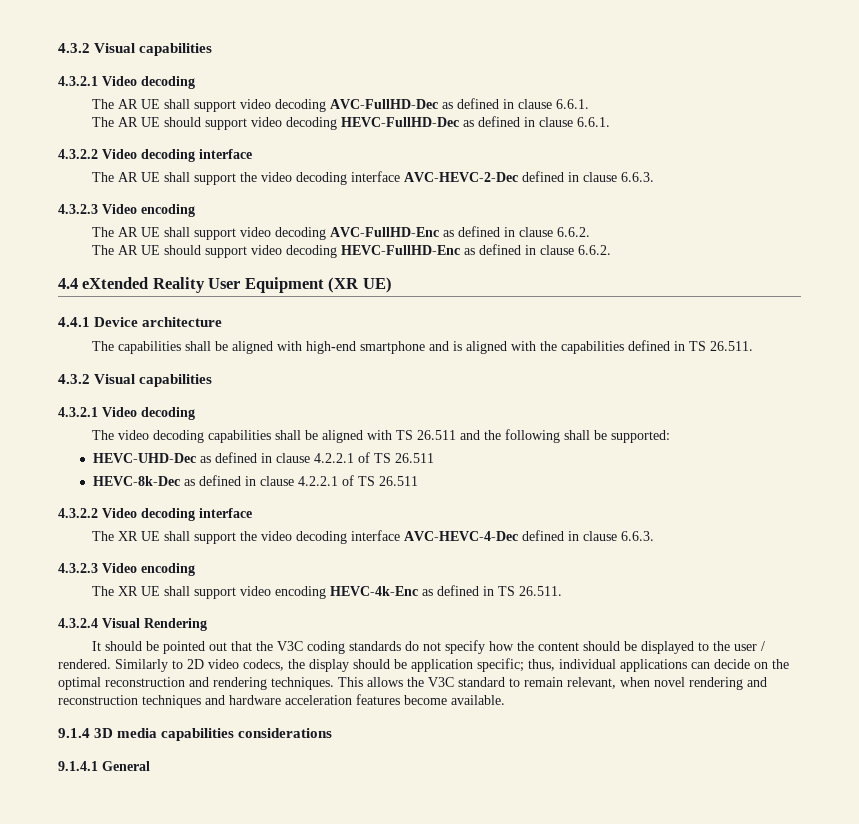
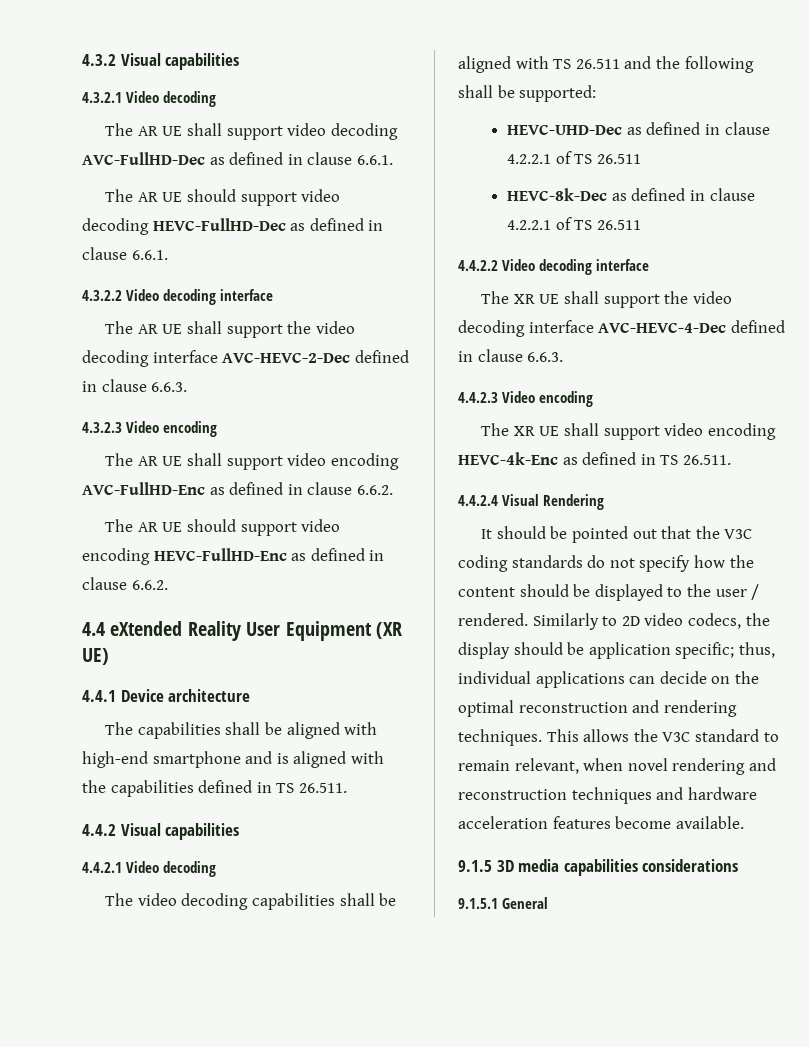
[274,227,326,240] decoding -> [330,453,399,470] encoding
[285,245,337,258] decoding -> [82,548,150,565] encoding
[58,374,213,387] [58,407,98,417] 4.3.2 Visual capabilities // 4.3.2.1 -> [82,823,240,840] [82,862,122,873] 4.4.2 Visual capabilities // 4.4.2.1
[58,508,98,518] 4.3.2.2 -> [458,260,498,271] 4.4.2.2
[58,563,98,573] 4.3.2.3 -> [458,392,498,403] 4.4.2.3
[58,618,98,628] 4.3.2.4 -> [458,495,498,506] 4.4.2.4
[58,728,90,738] 9.1.4 -> [458,860,492,872] 9.1.5
[58,761,98,771] 9.1.4.1 -> [458,898,498,909] 9.1.5.1

